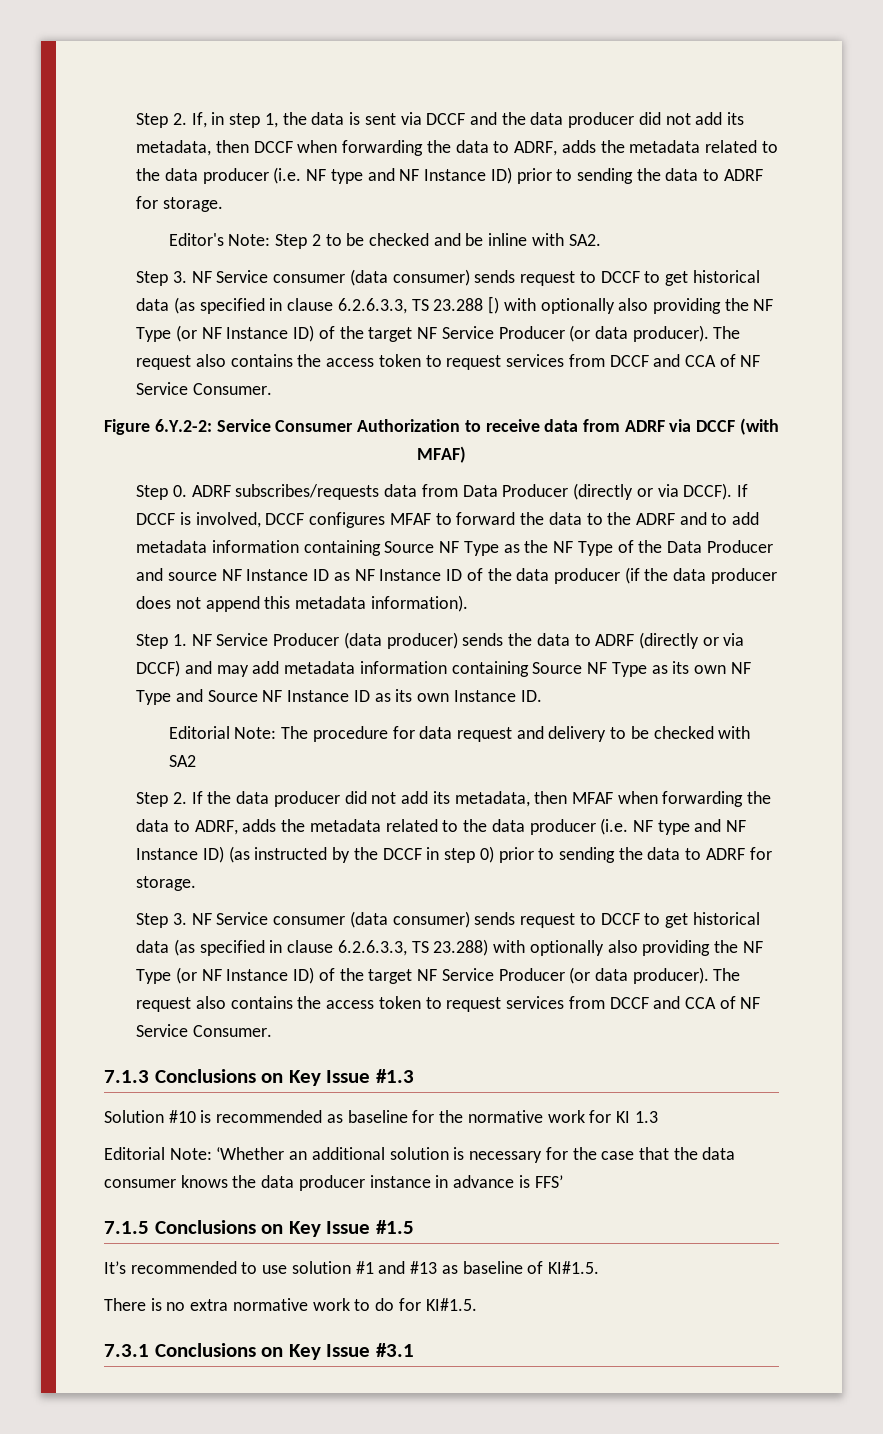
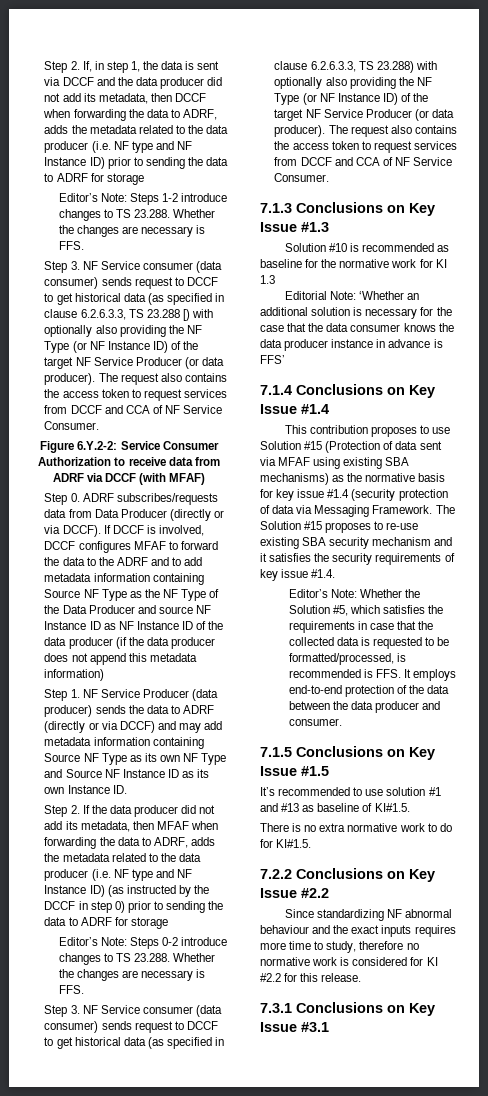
[163,197,224,212] [168,233,601,249] storage. // Editor's Note: Step 2 to be checked and be inline with SA2. -> [106,173,144,185] [58,193,228,205] [58,209,216,221] [58,225,206,237] [58,241,84,250] storage // Editor’s Note: Steps 1-2 introduce changes to TS 23.288. Whether the changes are necessary is FFS.
[370,595,468,612] information). -> [44,669,105,681] information)
[168,726,751,742] [168,755,196,767] // Editorial Note: The procedure for data request and delivery to be checked with SA2 -> (127, 789) none
[136,876,197,891] storage. -> [130,917,168,929] [58,937,228,949] [58,953,216,965] [58,969,206,981] [58,985,84,994] storage // Editor’s Note: Steps 0-2 introduce changes to TS 23.288. Whether the changes are necessary is FFS.
(563, 1181) none -> [260,384,435,398] [260,404,329,414] [284,425,451,437] [260,441,442,453] [260,457,410,469] [260,473,446,485] [260,489,448,501] [260,505,455,517] [260,521,419,533] [260,537,453,549] [260,553,455,565] [260,569,336,581] [288,589,421,598] [288,605,444,616] [288,621,434,633] [288,637,450,649] [288,653,406,665] [288,669,457,681] [288,685,450,697] [288,701,441,713] [288,718,342,726] // 7.1.4 Conclusions on Key Issue #1.4 // This contribution proposes to use Solution #15 (Protection of data sent via MFAF using existing SBA mechanisms) as the normative basis for key issue #1.4 (security protection of data via Messaging Framework. The Solution #15 proposes to re-use existing SBA security mechanism and it satisfies the security requirements of key issue #1.4. // Editor’s Note: Whether the Solution #5, which satisfies the requirements in case that the collected data is requested to be formatted/processed, is recommended is FFS. It employs end-to-end protection of the data between the data producer and consumer.
(477, 1304) none -> [260,868,435,882] [260,888,329,898] [284,909,452,921] [260,925,456,937] [260,941,419,953] [260,957,438,966] [260,973,362,982] // 7.2.2 Conclusions on Key Issue #2.2 // Since standardizing NF abnormal behaviour and the exact inputs requires more time to study, therefore no normative work is considered for KI #2.2 for this release.

